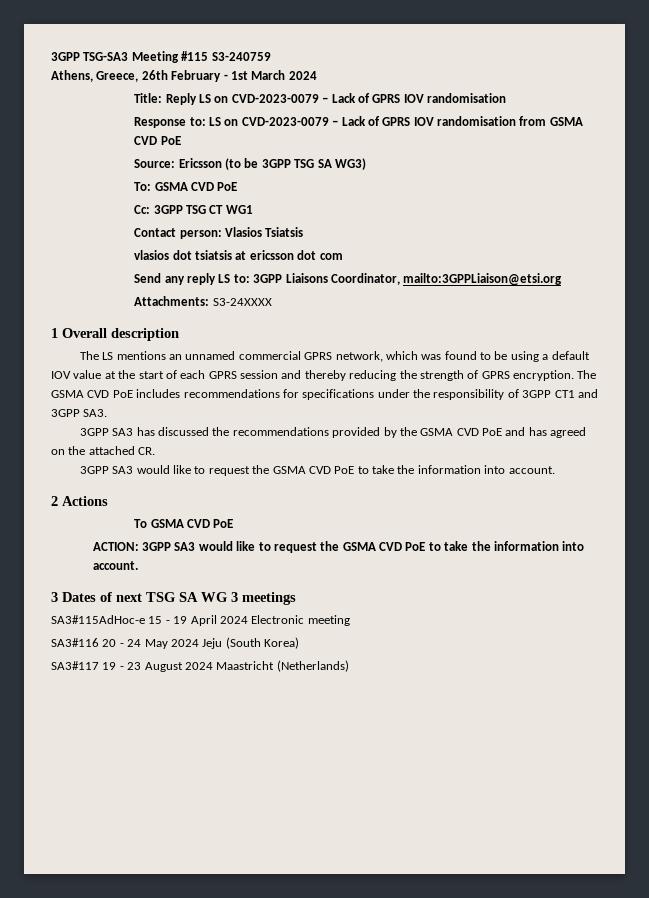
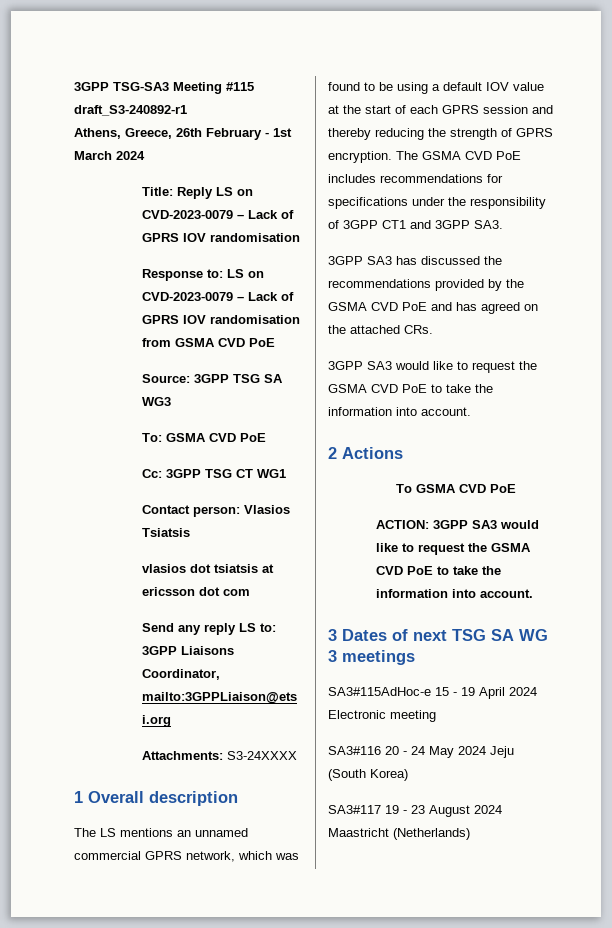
[211,52,271,61] S3-240759 -> [74,105,187,116] draft_S3-240892-r1
[178,158,259,170] Ericsson (to be -> (191, 378) none
[334,158,366,170] WG3) -> [142,397,172,406] WG3
[138,447,156,455] CR. -> [404,325,433,334] CRs.

